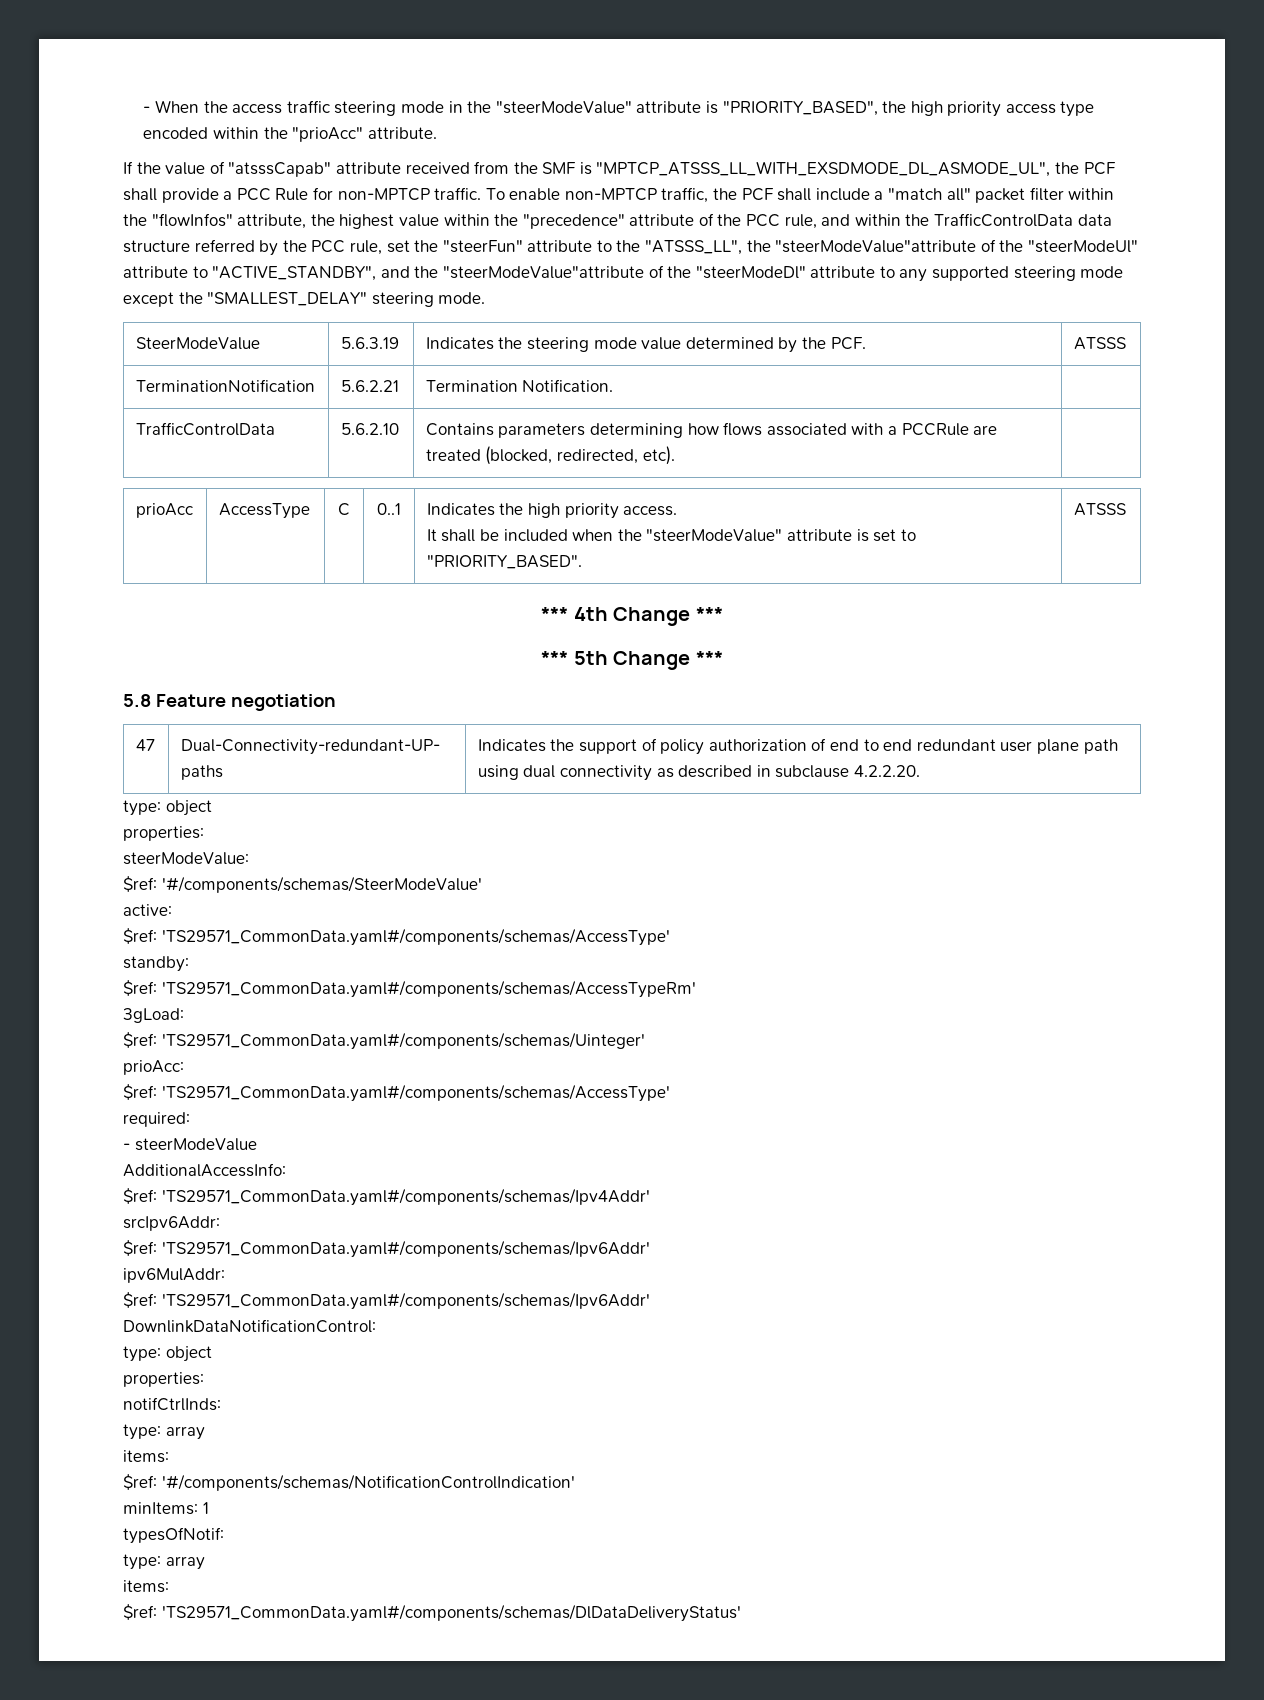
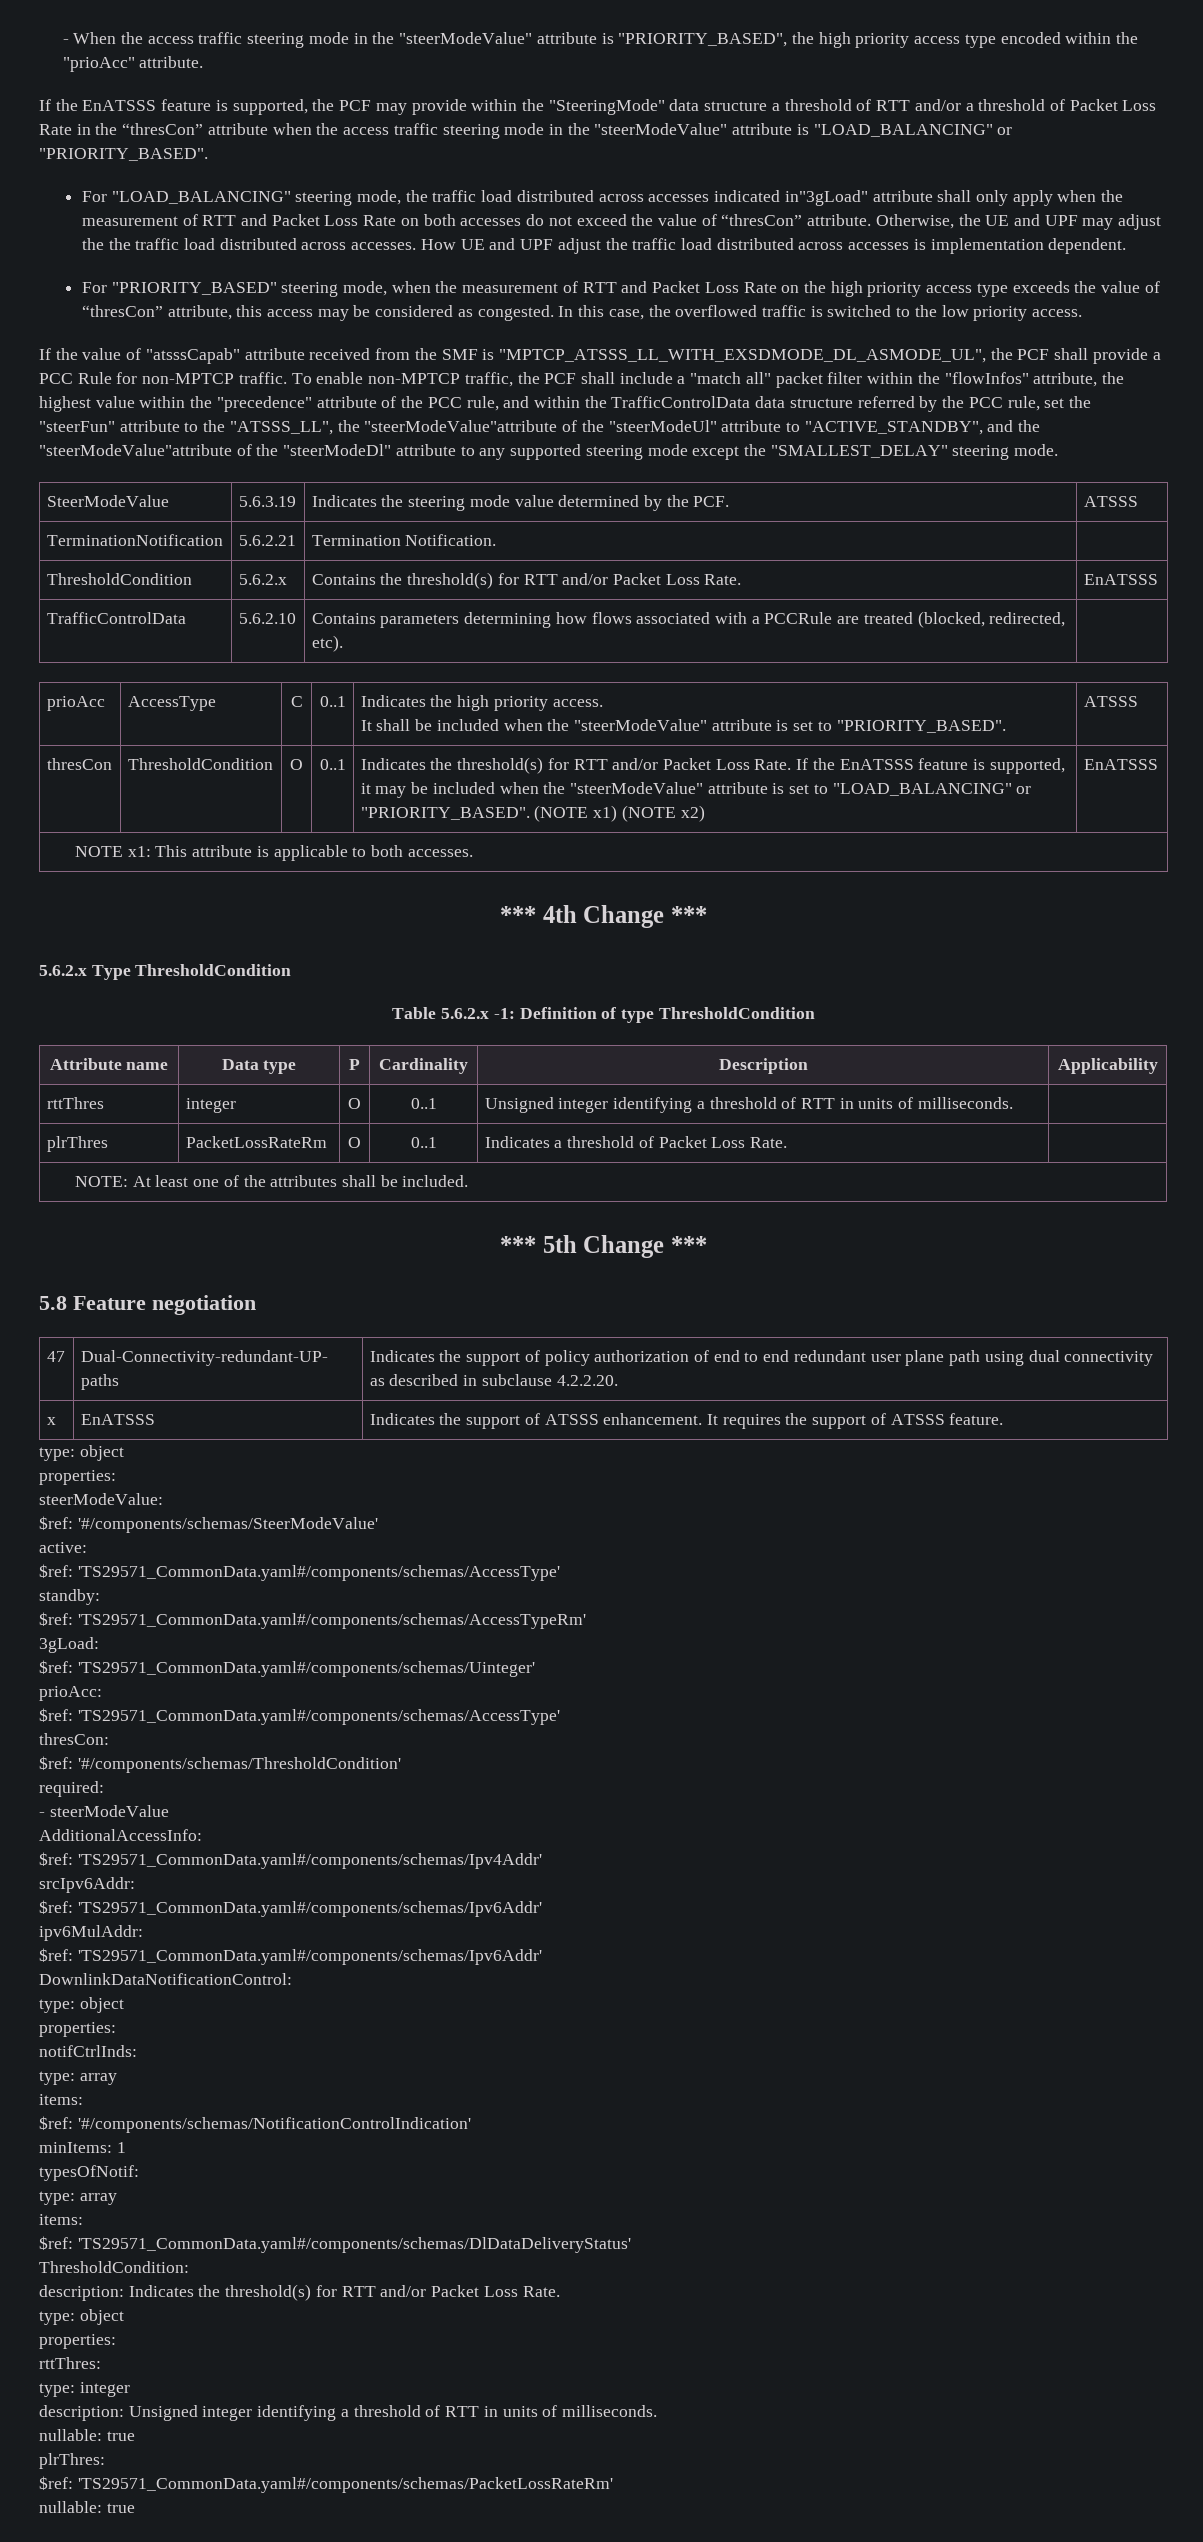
(437, 133) none -> [39,99,1157,115] [39,123,1013,139] [39,148,208,161] [81,190,1124,206] [81,214,1162,230] [81,238,1127,254] [81,281,1160,297] [81,305,1083,321] // If the EnATSSS feature is supported, the PCF may provide within the "SteeringMode" data structure a threshold of RTT and/or a threshold of Packet Loss Rate in the “thresCon” attribute when the access traffic steering mode in the "steerModeValue" attribute is "LOAD_BALANCING" or "PRIORITY_BASED". // For "LOAD_BALANCING" steering mode, the traffic load distributed across accesses indicated in"3gLoad" attribute shall only apply when the measurement of RTT and Packet Loss Rate on both accesses do not exceed the value of “thresCon” attribute. Otherwise, the UE and UPF may adjust the the traffic load distributed across accesses. How UE and UPF adjust the traffic load distributed across accesses is implementation dependent. // For "PRIORITY_BASED" steering mode, when the measurement of RTT and Packet Loss Rate on the high priority access type exceeds the value of “thresCon” attribute, this access may be considered as congested. In this case, the overflowed traffic is switched to the low priority access.
(614, 385) none -> [46,573,192,585] [238,574,287,585] [311,572,742,589] [1083,574,1158,585] // ThresholdCondition | 5.6.2.x | Contains the threshold(s) for RTT and/or Packet Loss Rate. | EnATSSS
[541,607,723,626] // *** 4th Change *** -> [46,758,112,770] [127,758,273,770] [290,759,303,770] [319,759,346,770] [360,757,1065,774] [360,782,1032,798] [360,805,705,822] [1083,759,1158,770] [74,845,473,861] [500,905,707,928] [39,964,292,980] [392,1007,815,1023] [49,1058,169,1070] [221,1059,297,1074] [349,1059,360,1070] [379,1058,468,1074] [718,1058,808,1074] [1057,1058,1158,1074] [46,1097,104,1109] [185,1098,236,1113] [348,1098,361,1109] [410,1098,437,1109] [484,1097,1013,1113] [46,1136,108,1152] [185,1136,327,1148] [348,1137,361,1148] [410,1137,437,1148] [484,1136,788,1148] [74,1175,469,1187] // thresCon | ThresholdCondition | O | 0..1 | Indicates the threshold(s) for RTT and/or Packet Loss Rate. If the EnATSSS feature is supported, it may be included when the "steerModeValue" attribute is set to "LOAD_BALANCING" or "PRIORITY_BASED". (NOTE x1) (NOTE x2) | EnATSSS // NOTE x1: This attribute is applicable to both accesses. // *** 4th Change *** // 5.6.2.x Type ThresholdCondition // Table 5.6.2.x -1: Definition of type ThresholdCondition // Attribute name | Data type | P | Cardinality | Description | Applicability // rttThres | integer | O | 0..1 | Unsigned integer identifying a threshold of RTT in units of milliseconds. | // plrThres | PacketLossRateRm | O | 0..1 | Indicates a threshold of Packet Loss Rate. | // NOTE: At least one of the attributes shall be included.
(921, 771) none -> [46,1417,56,1425] [80,1414,155,1425] [369,1413,1004,1429] // x | EnATSSS | Indicates the support of ATSSS enhancement. It requires the support of ATSSS feature.
(670, 1093) none -> [39,1733,109,1745] [39,1756,401,1773] // thresCon: // $ref: '#/components/schemas/ThresholdCondition'
(741, 1613) none -> [39,2261,189,2273] [39,2284,560,2301] [39,2309,124,2325] [39,2334,116,2349] [39,2357,101,2369] [39,2382,130,2397] [39,2405,657,2421] [39,2429,135,2441] [39,2453,105,2469] [39,2476,613,2493] [39,2501,135,2513] // ThresholdCondition: // description: Indicates the threshold(s) for RTT and/or Packet Loss Rate. // type: object // properties: // rttThres: // type: integer // description: Unsigned integer identifying a threshold of RTT in units of milliseconds. // nullable: true // plrThres: // $ref: 'TS29571_CommonData.yaml#/components/schemas/PacketLossRateRm' // nullable: true

